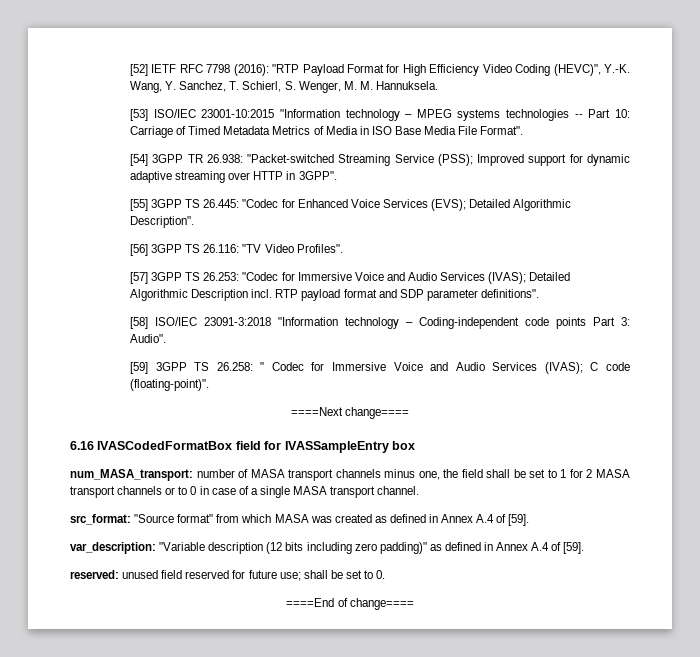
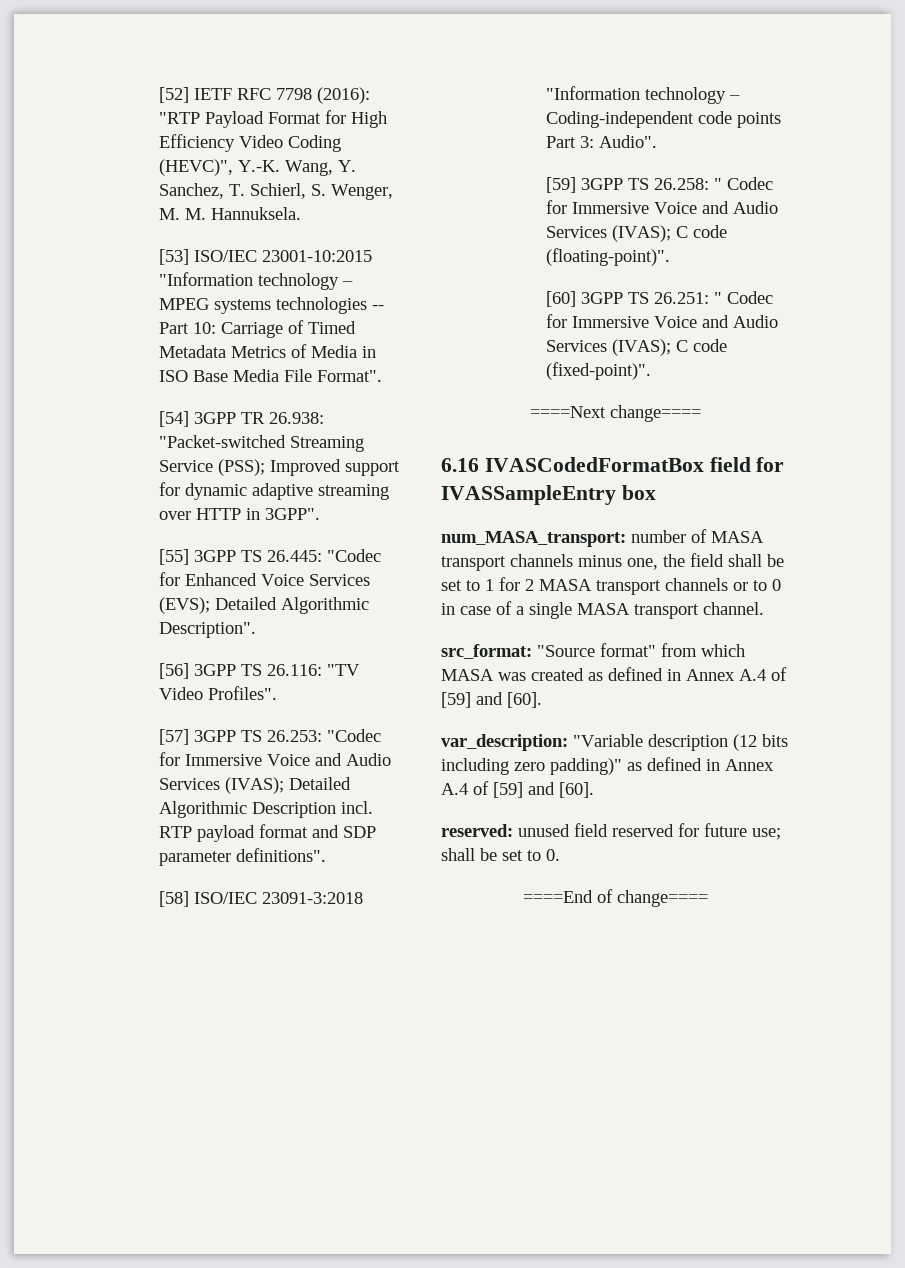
(210, 385) none -> [545,291,773,307] [545,314,778,328] [545,339,727,356] [545,362,651,380] // [60] 3GPP TS 26.251: " Codec for Immersive Voice and Audio Services (IVAS); C code (fixed-point)".
[508,514,530,526] [59]. -> [441,692,542,708] [59] and [60].
[563,542,585,554] [59]. -> [493,782,594,798] [59] and [60].

